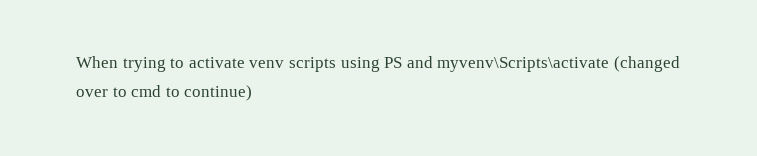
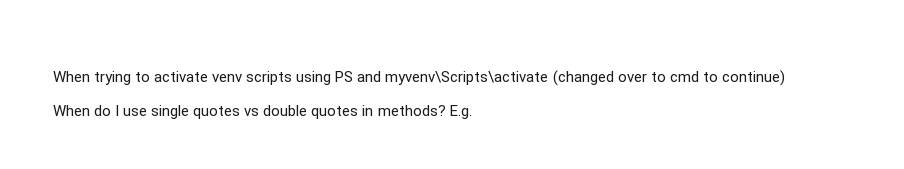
(253, 93) none -> [53,105,472,119] // When do I use single quotes vs double quotes in methods? E.g.

